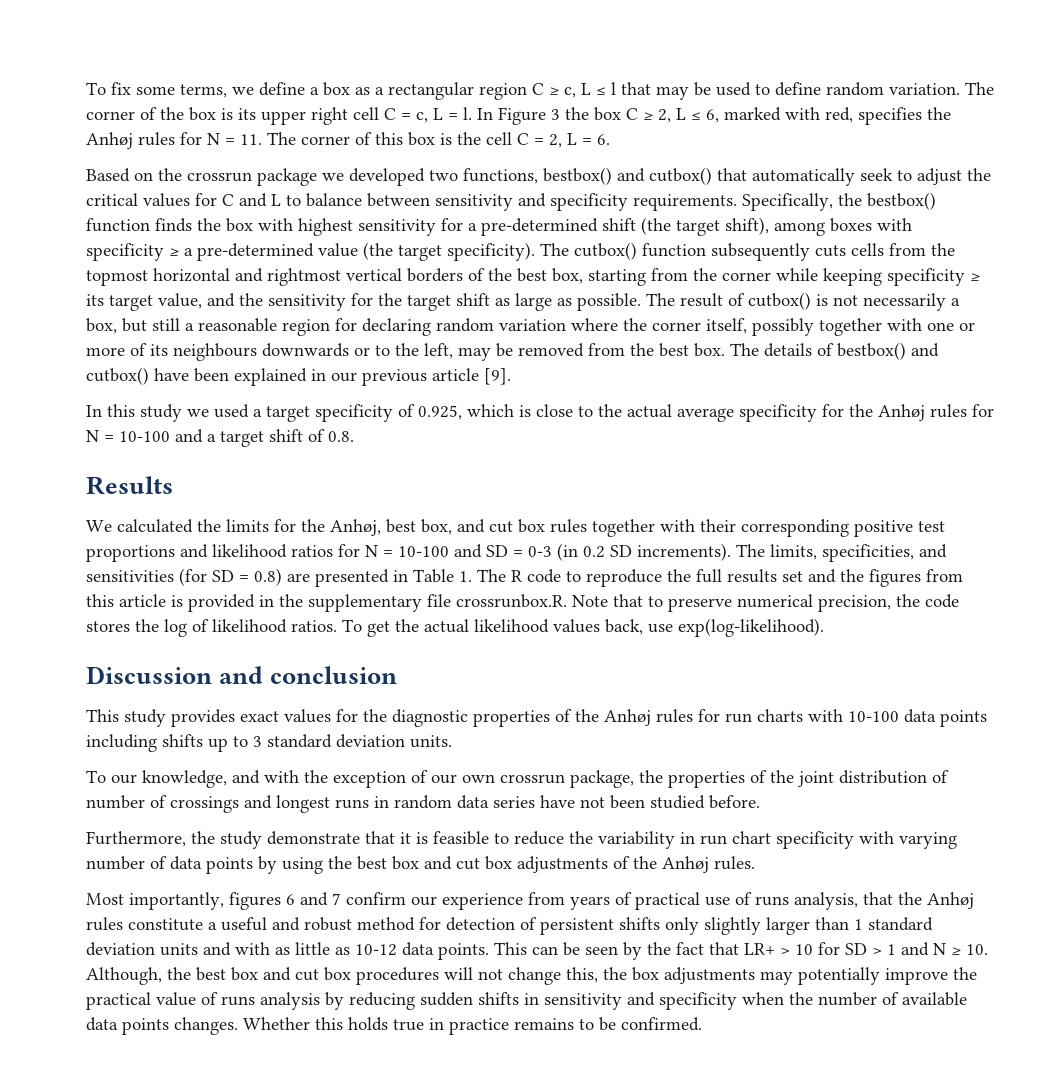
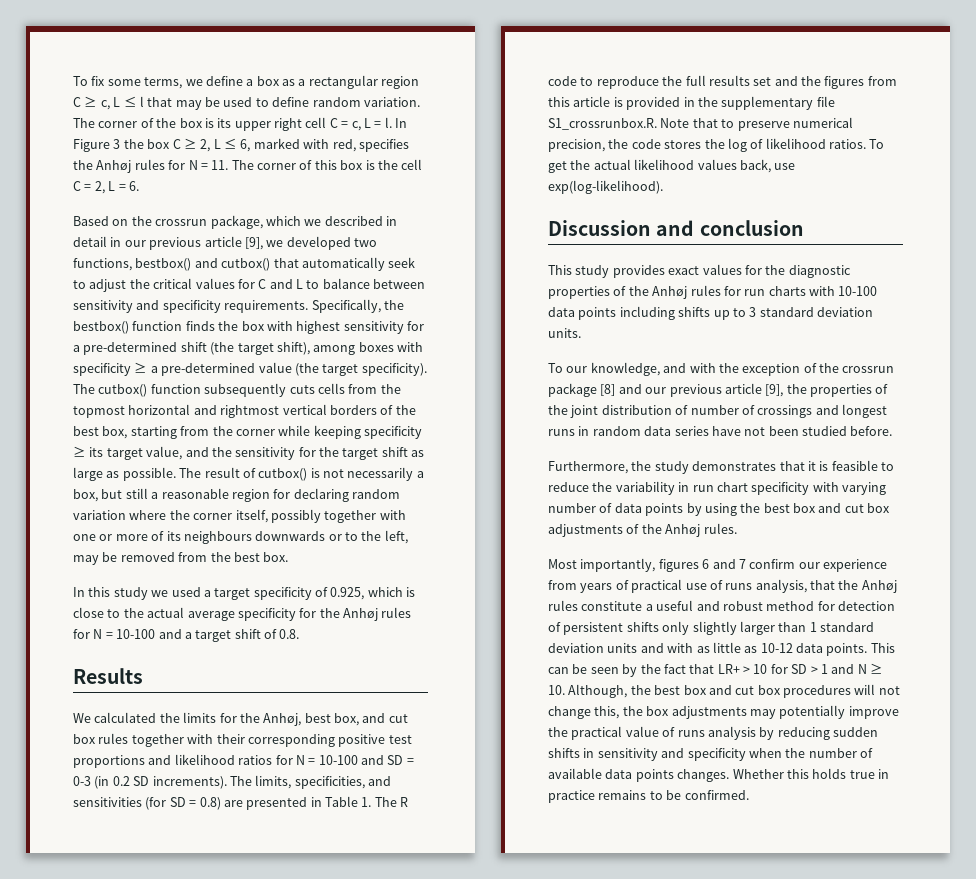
[257,168,317,186] package -> [210,215,397,229] [73,236,263,250] package, which we described in detail in our previous article [9],
[730,342,939,360] [86,367,511,386] The details of bestbox() and cutbox() have been explained in our previous article [9]. -> (289, 557) none
[456,594,567,608] crossrunbox.R. -> [548,118,657,130] S1_crossrunbox.R.
[431,770,634,788] our own crossrun package, -> [819,363,895,373] [548,383,784,397] the crossrun package [8] and our previous article [9],
[267,831,360,845] demonstrate -> [692,461,777,471] demonstrates

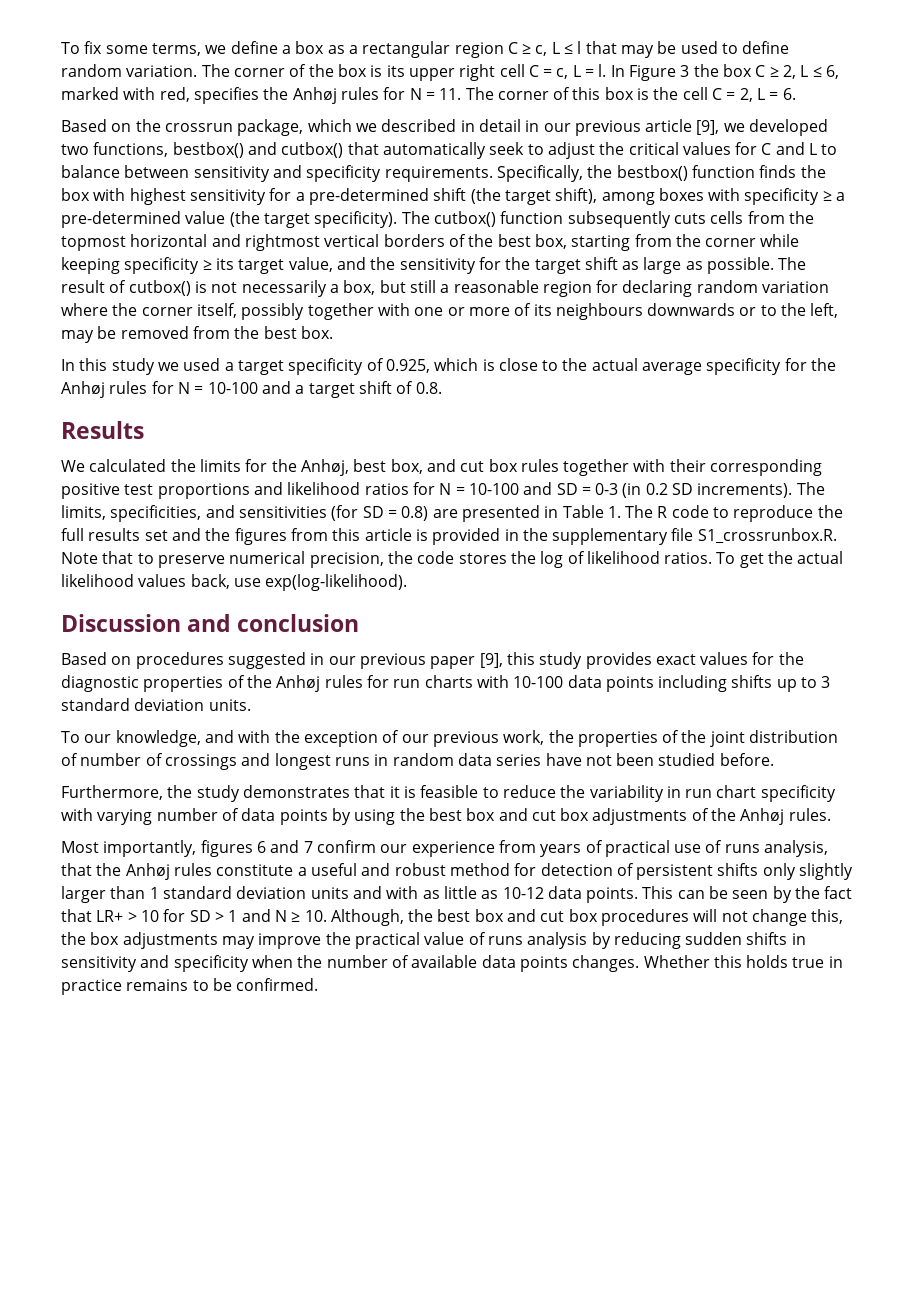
[548,265,572,275] This -> [61,652,535,669] Based on procedures suggested in our previous paper [9], this
[819,363,895,373] [548,383,784,397] the crossrun package [8] and our previous article [9], -> [401,730,545,747] our previous work,
[779,705,846,719] potentially -> (255, 942) none

